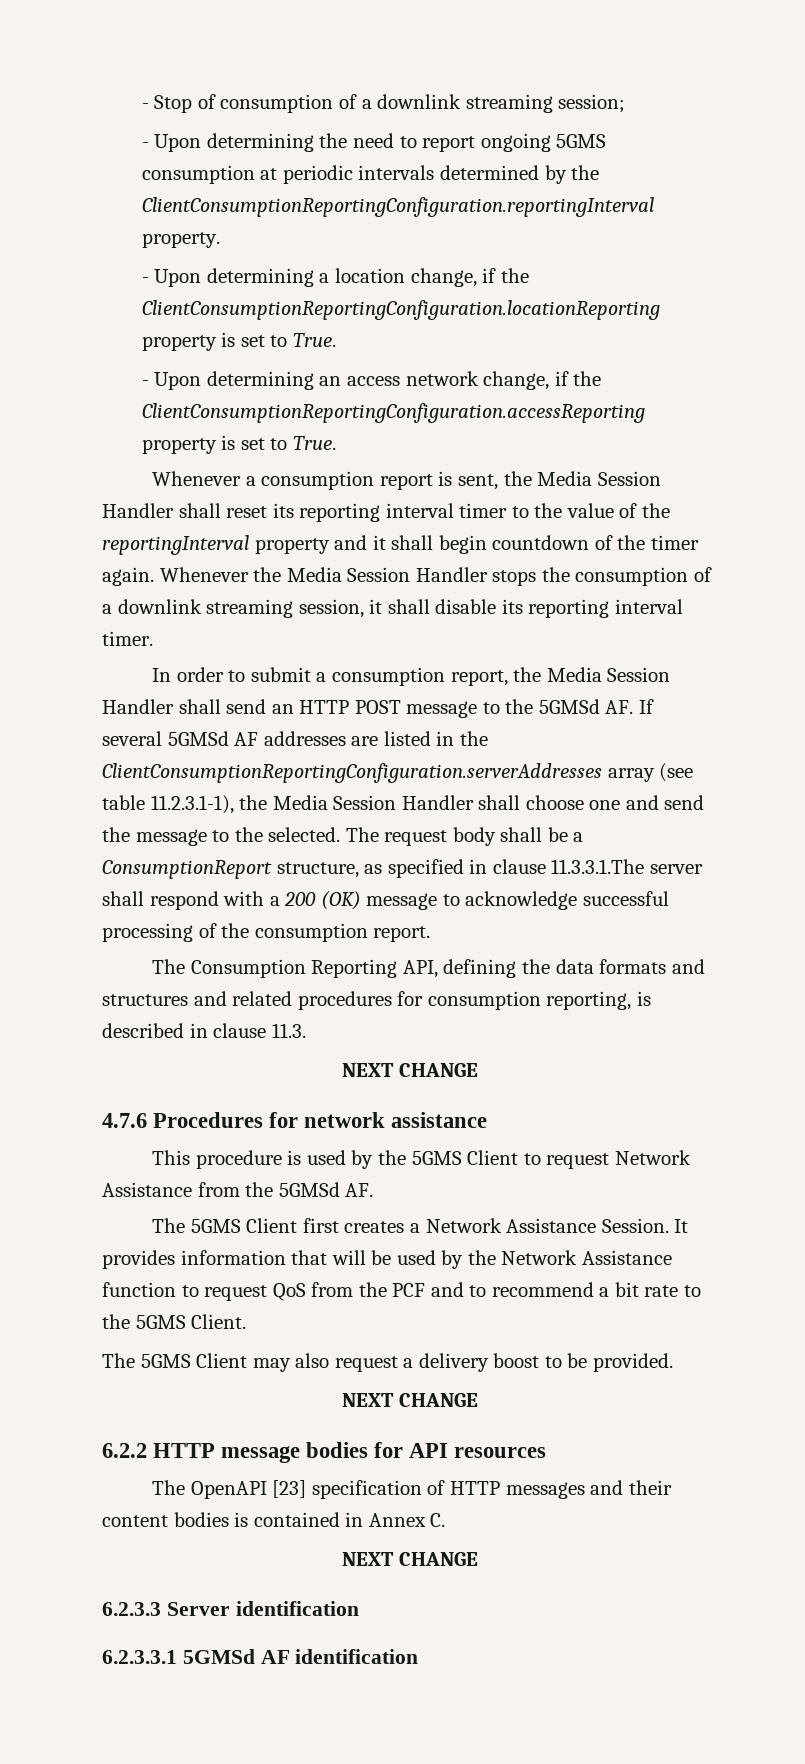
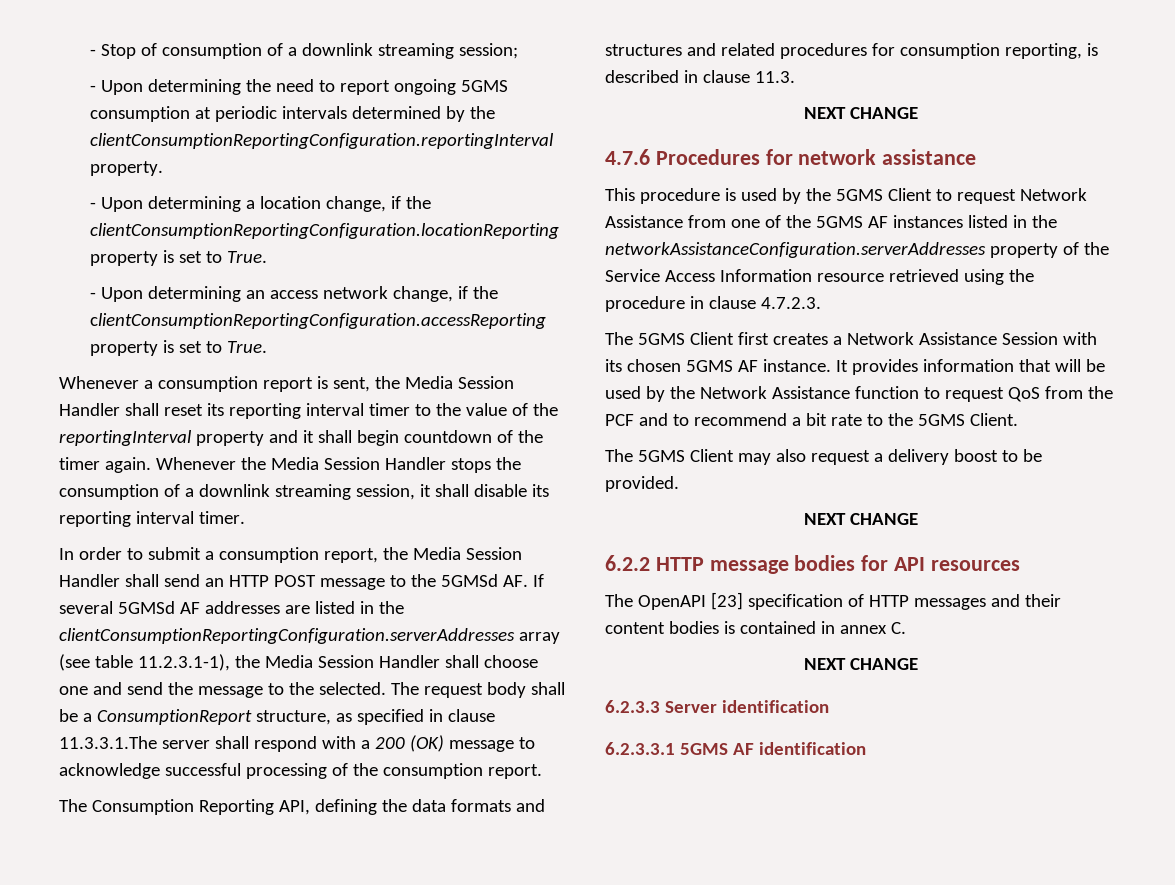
[141,197,654,217] ClientConsumptionReportingConfiguration.reportingInterval -> [90,133,555,149] clientConsumptionReportingConfiguration.reportingInterval
[141,300,660,320] ClientConsumptionReportingConfiguration.locationReporting -> [90,223,560,239] clientConsumptionReportingConfiguration.locationReporting
[141,403,645,423] ClientConsumptionReportingConfiguration.accessReporting -> [90,313,547,329] clientConsumptionReportingConfiguration.accessReporting
[102,763,602,783] ClientConsumptionReportingConfiguration.serverAddresses -> [59,628,515,644] clientConsumptionReportingConfiguration.serverAddresses
[245,1182,374,1197] the 5GMSd AF. -> [730,215,1057,228] [605,242,1109,258] [605,269,1034,285] [605,296,821,312] one of the 5GMS AF instances listed in the networkAssistanceConfiguration.serverAddresses property of the Service Access Information resource retrieved using the procedure in clause 4.7.2.3.
[601,1218,669,1233] Session. -> [1001,332,1097,345] [605,359,831,372] Session with its chosen 5GMS AF instance.
[368,1513,426,1527] Annex -> [839,625,887,634] annex
[182,1649,255,1664] 5GMSd -> [679,743,728,755] 5GMS

